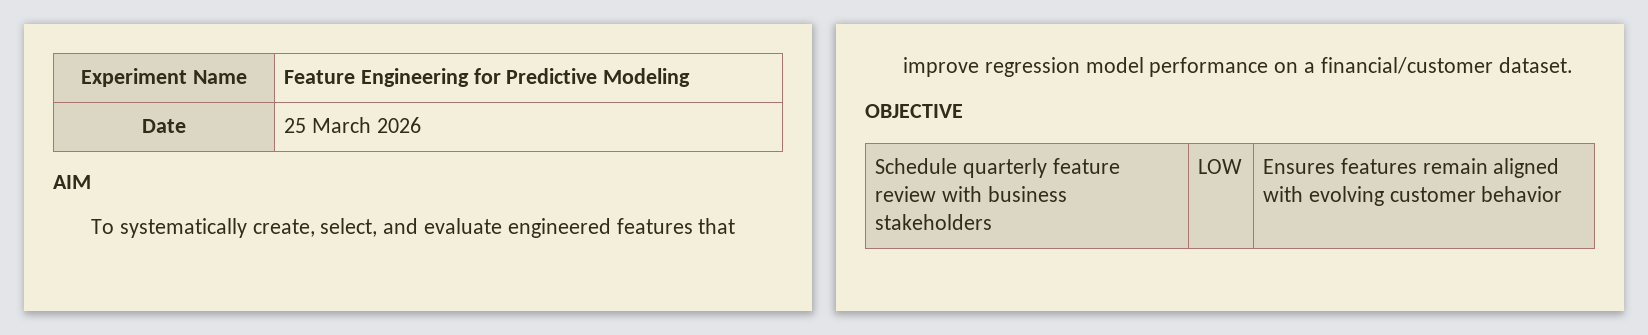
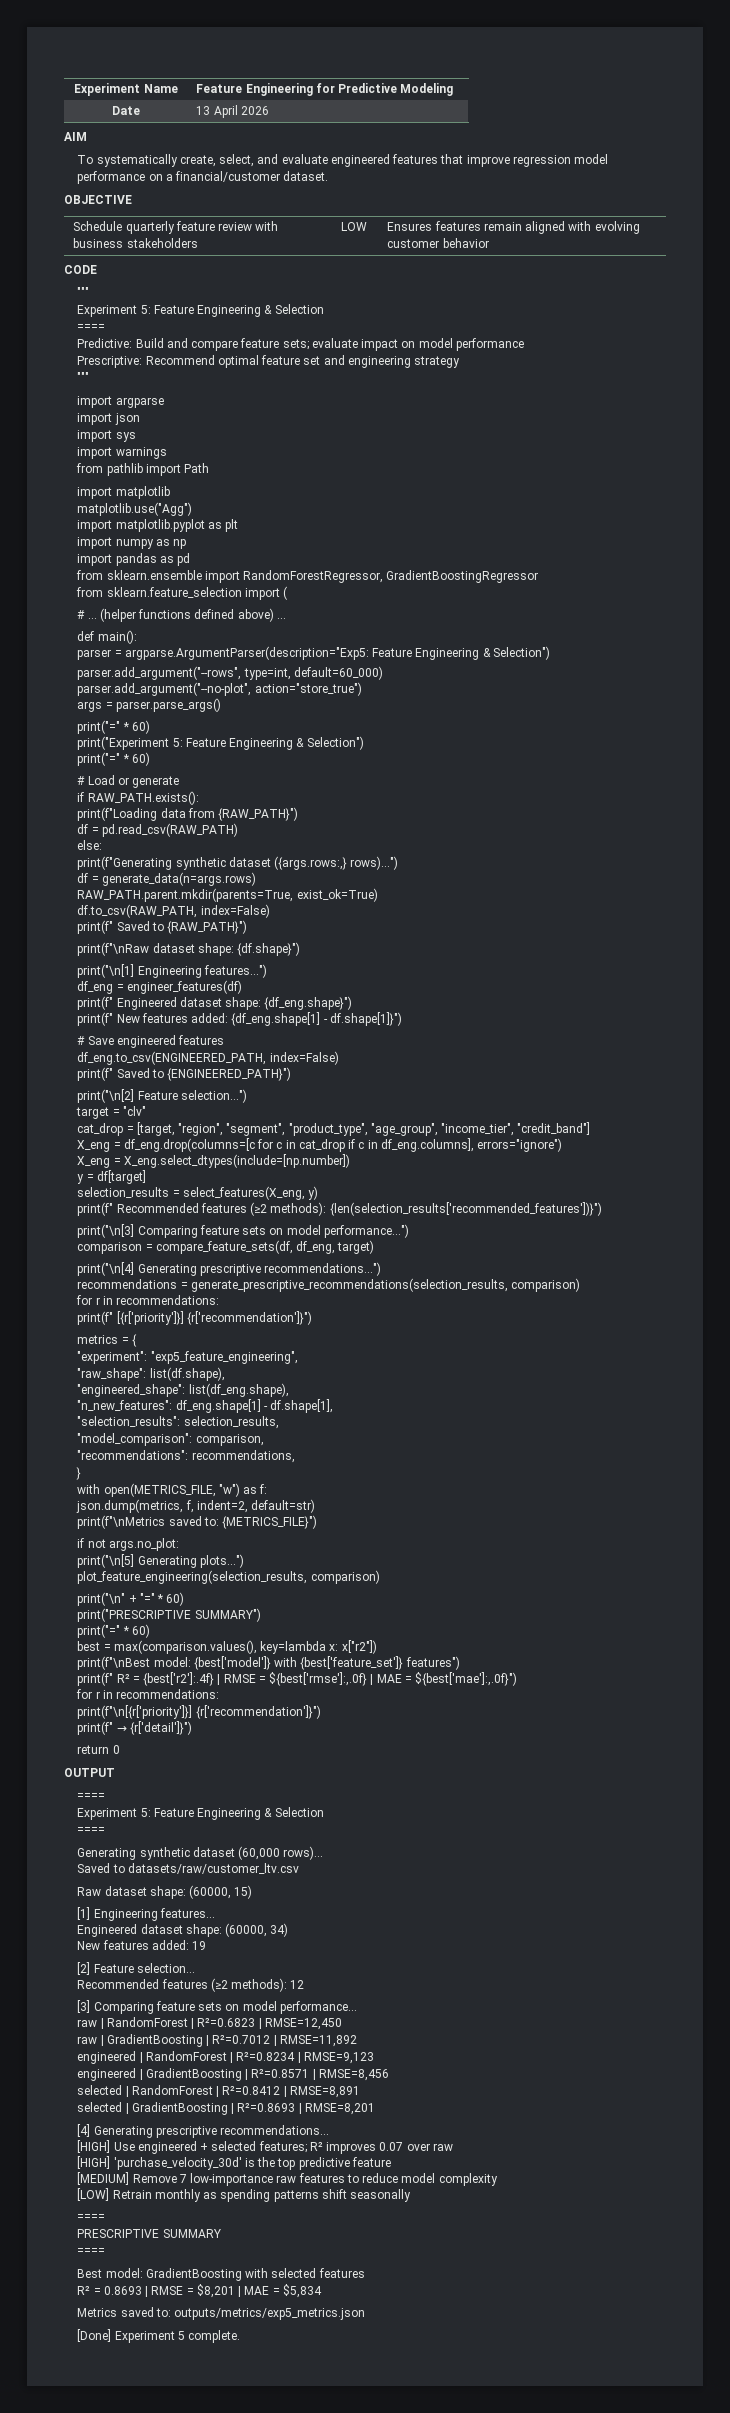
[283,117,371,133] 25 March -> [196,105,238,118] 13 April
(1563, 194) none -> [64,265,97,274] [77,287,90,297] [77,304,324,317] [77,324,106,331] [77,338,524,351] [77,355,461,368] [77,372,90,382] [77,396,164,408] [77,413,140,425] [77,430,136,442] [77,447,167,459] [76,463,210,476] [77,486,170,499] [77,502,193,516] [77,519,239,532] [77,537,187,549] [77,553,191,566] [76,570,539,583] [76,586,288,600] [77,608,286,622] [77,630,137,644] [77,646,550,660] [77,666,383,680] [77,682,362,696] [77,698,221,712] [77,720,150,734] [77,736,364,750] [77,752,150,766] [77,775,180,788] [77,791,199,805] [77,807,299,821] [77,823,238,837] [77,840,103,850] [77,856,399,870] [77,872,256,886] [77,888,378,902] [77,904,270,918] [77,920,248,934] [77,942,301,956] [77,964,267,978] [77,980,242,994] [77,996,353,1010] [77,1012,402,1026] [77,1035,225,1048] [77,1051,339,1065] [77,1067,292,1081] [77,1089,247,1103] [76,1106,146,1119] [77,1122,591,1136] [77,1138,563,1152] [77,1154,350,1168] [77,1170,146,1184] [77,1186,319,1200] [77,1202,602,1216] [77,1224,409,1238] [77,1240,375,1254] [77,1262,382,1276] [77,1278,581,1292] [76,1295,220,1305] [77,1311,312,1325] [77,1334,137,1347] [77,1351,298,1364] [77,1367,225,1381] [77,1383,289,1397] [77,1399,334,1413] [77,1416,279,1429] [77,1433,264,1446] [77,1450,295,1463] [76,1467,82,1480] [77,1483,268,1497] [76,1499,316,1513] [77,1515,318,1529] [77,1538,179,1551] [77,1554,244,1568] [77,1570,380,1584] [77,1592,185,1606] [77,1608,261,1622] [77,1624,150,1638] [77,1640,377,1654] [77,1656,460,1670] [77,1672,518,1686] [76,1689,220,1699] [77,1705,321,1719] [77,1721,192,1735] [77,1745,120,1754] [64,1768,115,1777] [77,1793,106,1800] [77,1807,324,1820] [77,1827,106,1834] [77,1846,324,1860] [77,1863,299,1874] [77,1885,253,1899] [77,1907,215,1921] [77,1923,289,1937] [77,1940,207,1950] [77,1962,195,1975] [77,1978,305,1992] [77,2000,357,2014] [77,2017,342,2030] [77,2034,357,2047] [77,2051,374,2064] [77,2068,389,2081] [77,2085,360,2098] [77,2102,375,2115] [77,2124,330,2138] [77,2140,453,2154] [77,2156,391,2170] [77,2172,498,2186] [77,2188,412,2202] [77,2214,106,2221] [77,2229,221,2238] [77,2248,106,2255] [77,2268,365,2281] [77,2284,322,2298] [77,2307,366,2320] [77,2329,241,2343] // CODE // """ // Experiment 5: Feature Engineering & Selection // ==== // Predictive: Build and compare feature sets; evaluate impact on model performance // Prescriptive: Recommend optimal feature set and engineering strategy // """ // import argparse // import json // import sys // import warnings // from pathlib import Path // import matplotlib // matplotlib.use("Agg") // import matplotlib.pyplot as plt // import numpy as np // import pandas as pd // from sklearn.ensemble import RandomForestRegressor, GradientBoostingRegressor // from sklearn.feature_selection import ( // # ... (helper functions defined above) ... // def main(): // parser = argparse.ArgumentParser(description="Exp5: Feature Engineering & Selection") // parser.add_argument("--rows", type=int, default=60_000) // parser.add_argument("--no-plot", action="store_true") // args = parser.parse_args() // print("=" * 60) // print("Experiment 5: Feature Engineering & Selection") // print("=" * 60) // # Load or generate // if RAW_PATH.exists(): // print(f"Loading data from {RAW_PATH}") // df = pd.read_csv(RAW_PATH) // else: // print(f"Generating synthetic dataset ({args.rows:,} rows)…") // df = generate_data(n=args.rows) // RAW_PATH.parent.mkdir(parents=True, exist_ok=True) // df.to_csv(RAW_PATH, index=False) // print(f" Saved to {RAW_PATH}") // print(f"\nRaw dataset shape: {df.shape}") // print("\n[1] Engineering features…") // df_eng = engineer_features(df) // print(f" Engineered dataset shape: {df_eng.shape}") // print(f" New features added: {df_eng.shape[1] - df.shape[1]}") // # Save engineered features // df_eng.to_csv(ENGINEERED_PATH, index=False) // print(f" Saved to {ENGINEERED_PATH}") // print("\n[2] Feature selection…") // target = "clv" // cat_drop = [target, "region", "segment", "product_type", "age_group", "income_tier", "credit_band"] // X_eng = df_eng.drop(columns=[c for c in cat_drop if c in df_eng.columns], errors="ignore") // X_eng = X_eng.select_dtypes(include=[np.number]) // y = df[target] // selection_results = select_features(X_eng, y) // print(f" Recommended features (≥2 methods): {len(selection_results['recommended_features'])}") // print("\n[3] Comparing feature sets on model performance…") // comparison = compare_feature_sets(df, df_eng, target) // print("\n[4] Generating prescriptive recommendations…") // recommendations = generate_prescriptive_recommendations(selection_results, comparison) // for r in recommendations: // print(f" [{r['priority']}] {r['recommendation']}") // metrics = { // "experiment": "exp5_feature_engineering", // "raw_shape": list(df.shape), // "engineered_shape": list(df_eng.shape), // "n_new_features": df_eng.shape[1] - df.shape[1], // "selection_results": selection_results, // "model_comparison": comparison, // "recommendations": recommendations, // } // with open(METRICS_FILE, "w") as f: // json.dump(metrics, f, indent=2, default=str) // print(f"\nMetrics saved to: {METRICS_FILE}") // if not args.no_plot: // print("\n[5] Generating plots…") // plot_feature_engineering(selection_results, comparison) // print("\n" + "=" * 60) // print("PRESCRIPTIVE SUMMARY") // print("=" * 60) // best = max(comparison.values(), key=lambda x: x["r2"]) // print(f"\nBest model: {best['model']} with {best['feature_set']} features") // print(f" R² = {best['r2']:.4f} | RMSE = ${best['rmse']:,.0f} | MAE = ${best['mae']:,.0f}") // for r in recommendations: // print(f"\n[{r['priority']}] {r['recommendation']}") // print(f" → {r['detail']}") // return 0 // OUTPUT // ==== // Experiment 5: Feature Engineering & Selection // ==== // Generating synthetic dataset (60,000 rows)… // Saved to datasets/raw/customer_ltv.csv // Raw dataset shape: (60000, 15) // [1] Engineering features… // Engineered dataset shape: (60000, 34) // New features added: 19 // [2] Feature selection… // Recommended features (≥2 methods): 12 // [3] Comparing feature sets on model performance… // raw | RandomForest | R²=0.6823 | RMSE=12,450 // raw | GradientBoosting | R²=0.7012 | RMSE=11,892 // engineered | RandomForest | R²=0.8234 | RMSE=9,123 // engineered | GradientBoosting | R²=0.8571 | RMSE=8,456 // selected | RandomForest | R²=0.8412 | RMSE=8,891 // selected | GradientBoosting | R²=0.8693 | RMSE=8,201 // [4] Generating prescriptive recommendations… // [HIGH] Use engineered + selected features; R² improves 0.07 over raw // [HIGH] 'purchase_velocity_30d' is the top predictive feature // [MEDIUM] Remove 7 low-importance raw features to reduce model complexity // [LOW] Retrain monthly as spending patterns shift seasonally // ==== // PRESCRIPTIVE SUMMARY // ==== // Best model: GradientBoosting with selected features // R² = 0.8693 | RMSE = $8,201 | MAE = $5,834 // Metrics saved to: outputs/metrics/exp5_metrics.json // [Done] Experiment 5 complete.

